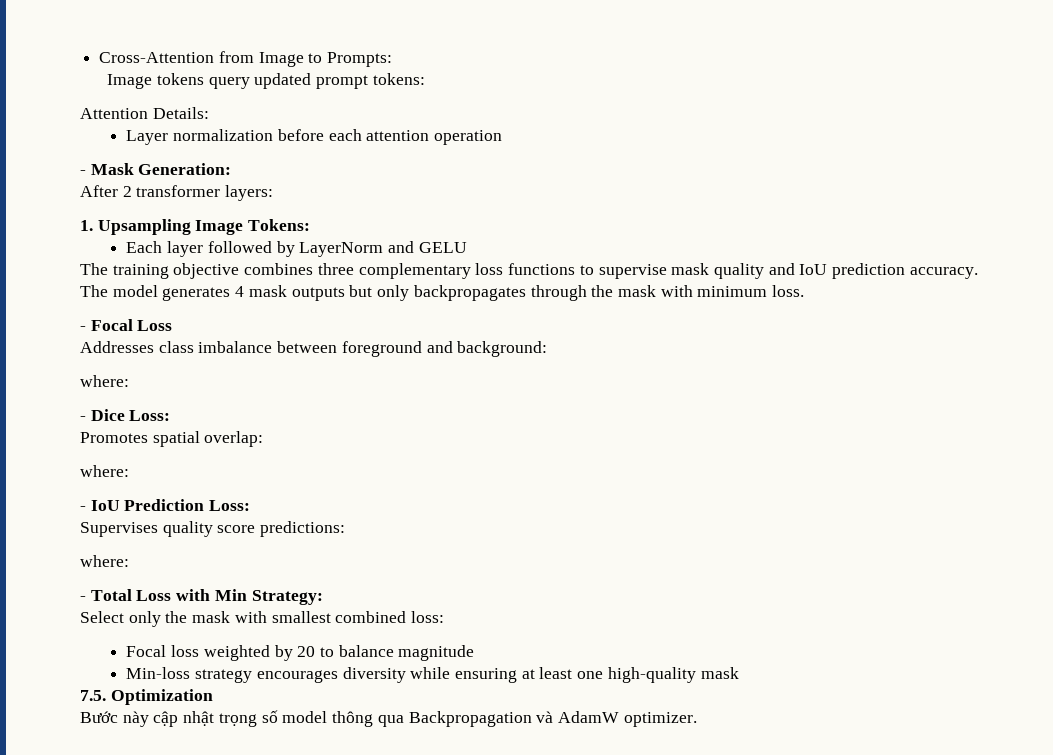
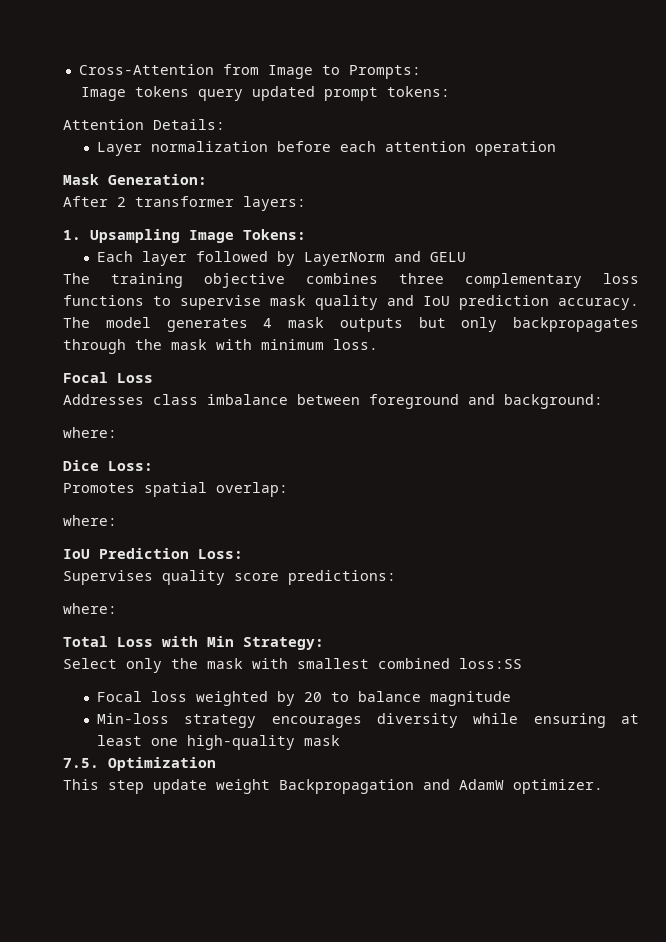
[80,170,86,175] - -> (557, 148) none
[80,326,86,331] - -> (378, 344) none
[80,416,86,421] - -> (117, 432) none
[80,506,86,511] - -> (117, 520) none
[80,596,86,601] - -> (117, 608) none
[411,611,445,623] loss: -> [459,658,522,669] loss:SS
[80,710,554,727] Bước này cập nhật trọng số model thông qua Backpropagation và -> [63,779,450,794] This step update weight Backpropagation and

